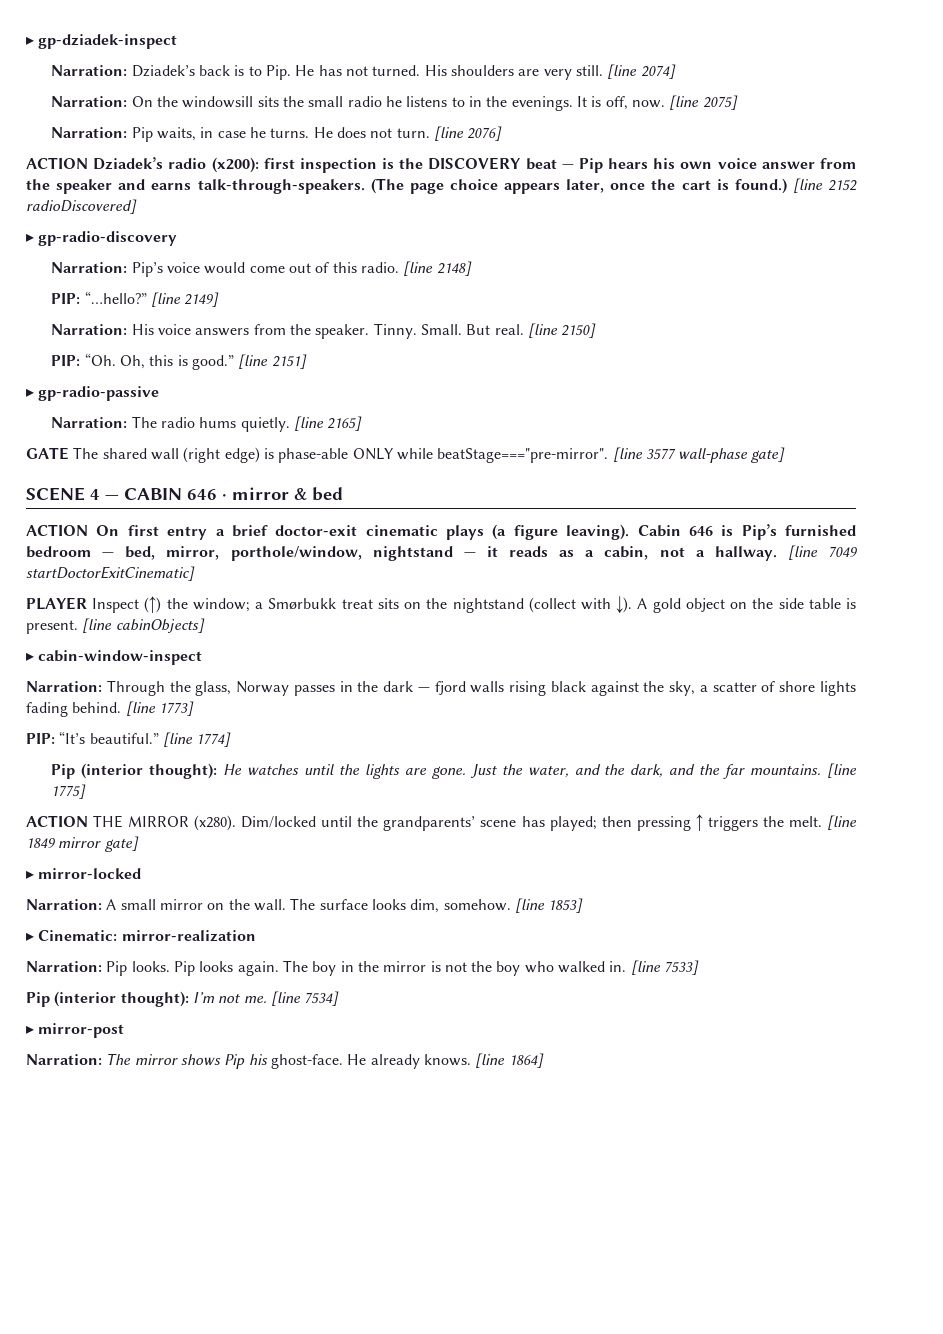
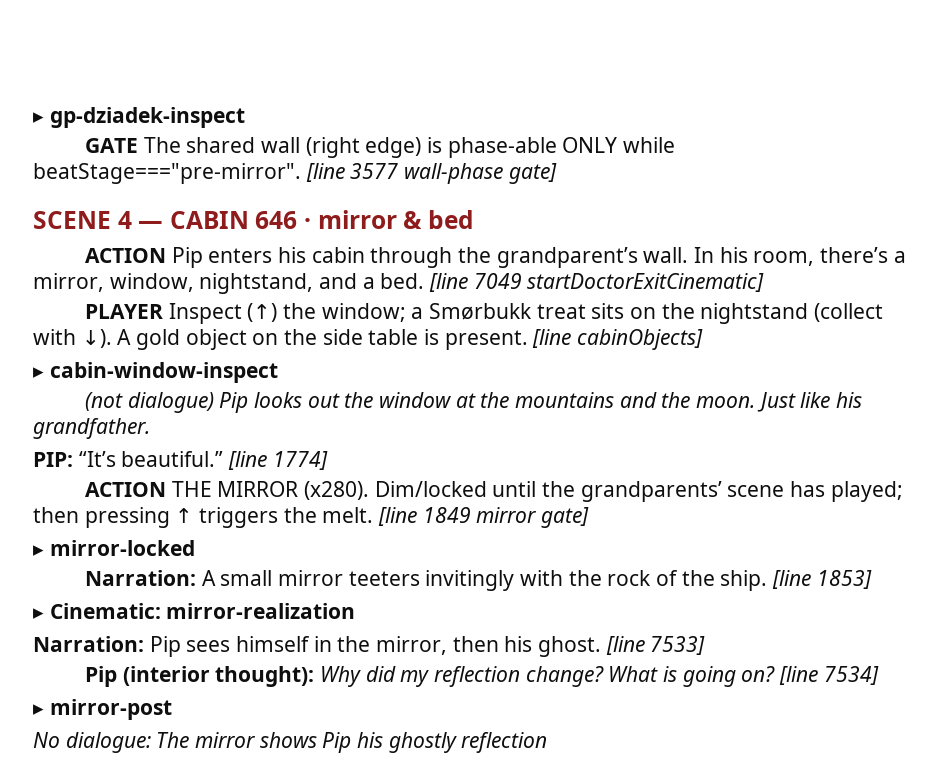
[51,64,676,80] [51,95,738,111] [51,126,503,142] [26,157,856,173] [26,178,857,194] [26,199,137,214] [26,231,178,246] [51,261,472,277] [51,291,220,307] [51,323,597,339] [51,353,307,370] [26,386,160,401] [51,416,363,432] // Narration: Dziadek’s back is to Pip. He has not turned. His shoulders are very still. [line 2074] // Narration: On the windowsill sits the small radio he listens to in the evenings. It is off, now. [line 2075] // Narration: Pip waits, in case he turns. He does not turn. [line 2076] // ACTION Dziadek’s radio (x200): first inspection is the DISCOVERY beat — Pip hears his own voice answer from the speaker and earns talk-through-speakers. (The page choice appears later, once the cart is found.) [line 2152 radioDiscovered] // ▸ gp-radio-discovery // Narration: Pip’s voice would come out of this radio. [line 2148] // PIP: “…hello?” [line 2149] // Narration: His voice answers from the speaker. Tinny. Small. But real. [line 2150] // PIP: “Oh. Oh, this is good.” [line 2151] // ▸ gp-radio-passive // Narration: The radio hums quietly. [line 2165] -> (245, 117) none
[96,524,856,540] [26,546,777,561] On first entry a brief doctor-exit cinematic plays (a figure leaving). Cabin 646 is Pip’s furnished bedroom — bed, mirror, porthole/window, nightstand — it reads as a cabin, not a hallway. -> [171,247,906,268] [33,273,425,294] Pip enters his cabin through the grandparent’s wall. In his room, there’s a mirror, window, nightstand, and a bed.
[26,680,857,696] [26,701,194,717] Narration: Through the glass, Norway passes in the dark — fjord walls rising black against the sky, a scatter of shore lights fading behind. [line 1773] -> [85,392,863,413] [33,418,150,439] (not dialogue) Pip looks out the window at the mountains and the moon. Just like his grandfather.
[51,763,857,779] [51,784,87,799] // Pip (interior thought): He watches until the lights are gone. Just the water, and the dark, and the far mountains. [line 1775] -> (328, 460) none
[207,898,511,913] on the wall. The surface looks dim, somehow. -> [348,570,768,591] teeters invitingly with the rock of the ship.
[131,960,627,976] looks. Pip looks again. The boy in the mirror is not the boy who walked in. -> [186,636,602,657] sees himself in the mirror, then his ghost.
[192,992,267,1003] I’m not me. -> [320,666,776,687] Why did my reflection change? What is going on?
[26,1054,102,1065] Narration: -> [33,732,151,753] No dialogue:
[270,1053,544,1069] ghost-face. He already knows. [line 1864] -> [388,732,548,753] ghostly reflection

